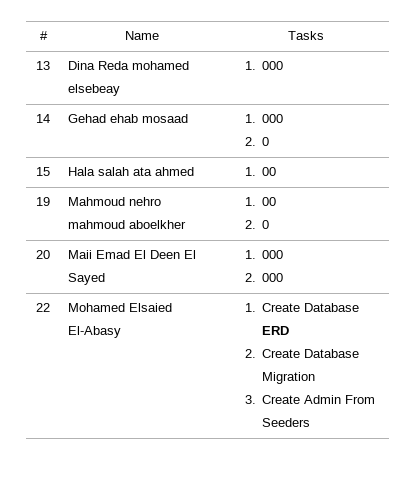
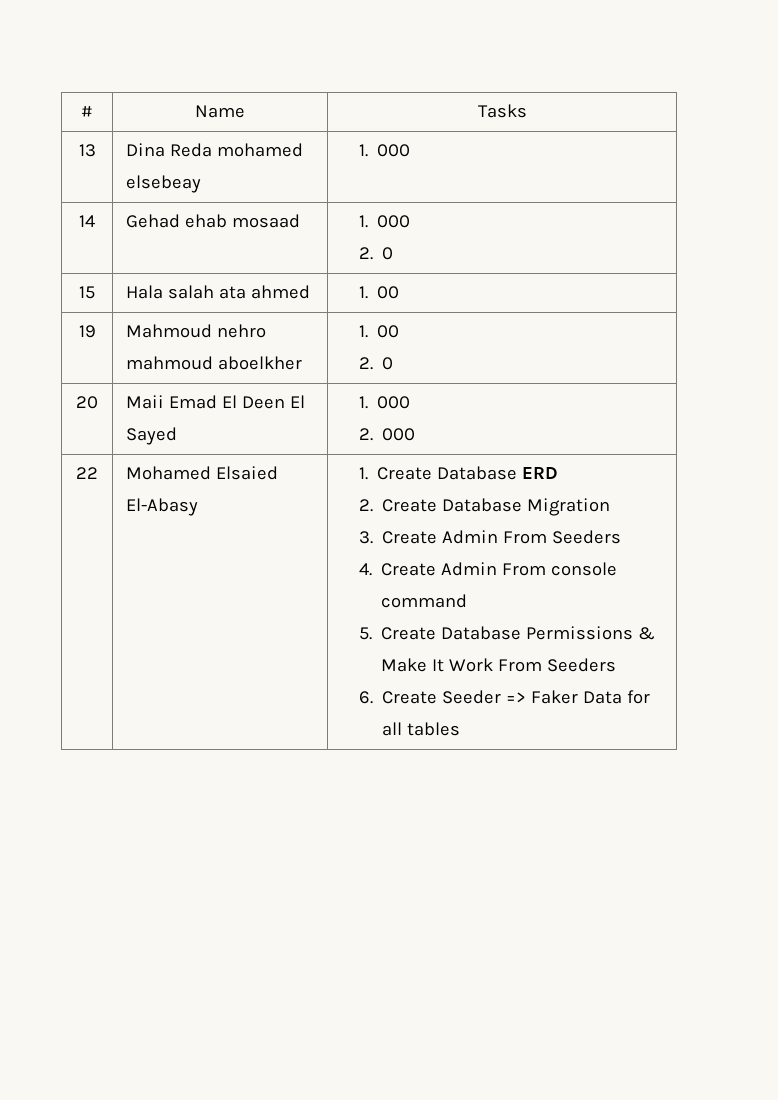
(311, 422) none -> [358,562,617,576] [380,594,467,608] [358,626,655,640] [380,658,616,672] [358,690,650,704] [381,722,460,736] // 4. Create Admin From console command // 5. Create Database Permissions & Make It Work From Seeders // 6. Create Seeder => Faker Data for all tables

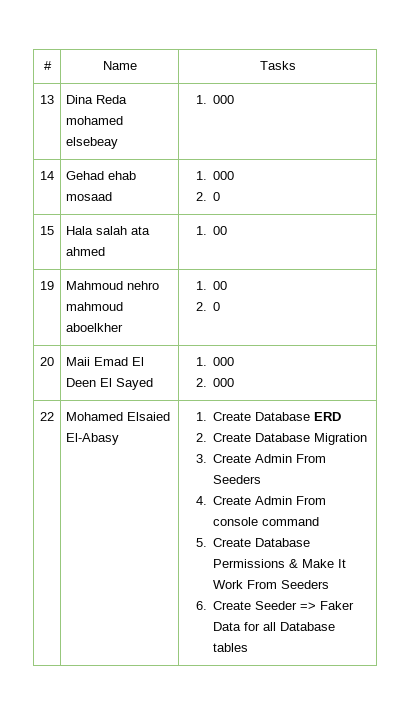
(402, 729) none -> [280,622,336,631] Database

